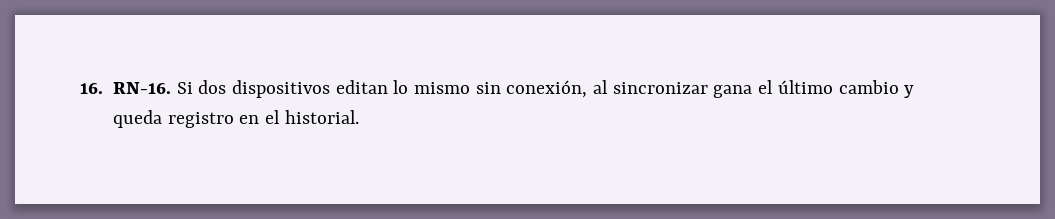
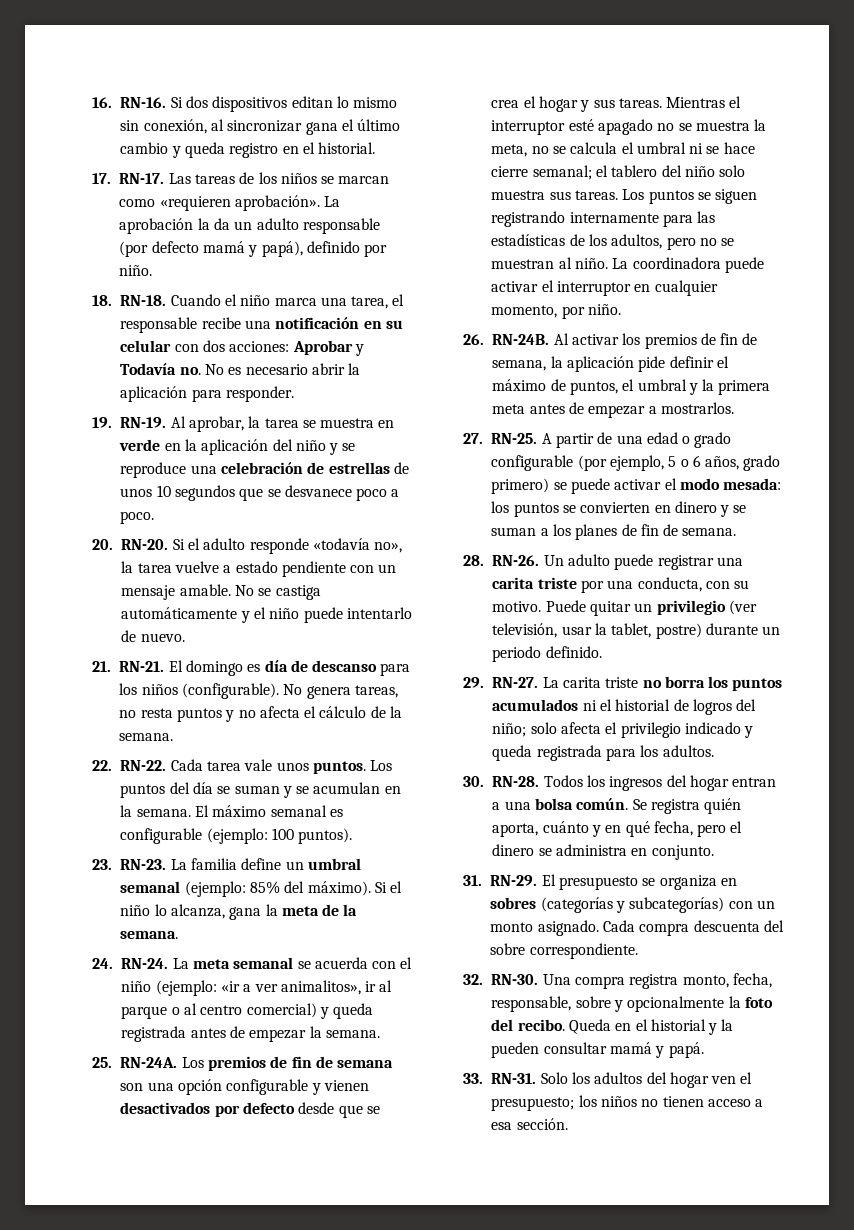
(359, 117) none -> [92,172,390,184] [119,195,341,211] [119,218,380,234] [119,241,388,257] [119,265,153,276] [92,294,405,309] [120,317,403,333] [120,340,364,356] [120,363,361,375] [120,386,294,402] [92,416,395,432] [119,439,356,455] [120,462,409,478] [120,485,400,501] [120,511,155,524] [92,538,403,554] [121,561,397,577] [121,584,321,600] [121,607,412,623] [121,630,185,642] [92,660,411,676] [119,683,398,699] [119,706,403,722] [119,733,174,741] [92,759,393,774] [120,782,401,798] [120,805,343,817] [120,828,353,844] [92,858,361,870] [120,881,403,897] [120,904,358,920] [120,931,179,939] [92,957,413,969] [121,980,393,996] [121,1003,374,1019] [121,1026,380,1042] [92,1056,394,1071] [120,1079,369,1095] [120,1102,380,1118] [491,96,742,112] [491,119,767,135] [491,142,755,157] [491,165,746,180] [491,189,758,204] [491,211,716,227] [491,234,735,250] [491,257,764,273] [491,280,718,296] [491,304,621,319] [463,333,758,349] [492,356,729,372] [492,379,771,395] [492,402,734,418] [463,432,732,448] [491,455,781,471] [491,478,782,494] [491,501,747,517] [491,524,737,540] [463,554,743,570] [492,577,750,593] [492,600,757,616] [492,623,781,639] [492,646,602,662] [463,676,783,691] [492,699,757,715] [492,722,754,738] [492,745,714,761] [463,775,777,791] [492,798,742,814] [492,821,743,837] [492,844,714,860] [463,874,737,890] [490,897,775,913] [490,920,784,936] [490,943,638,959] [463,973,772,989] [491,996,773,1012] [491,1019,734,1035] [491,1042,704,1058] [463,1072,753,1088] [491,1095,764,1111] [491,1118,568,1130] // 17. RN-17. Las tareas de los niños se marcan como «requieren aprobación». La aprobación la da un adulto responsable (por defecto mamá y papá), definido por niño. // 18. RN-18. Cuando el niño marca una tarea, el responsable recibe una notificación en su celular con dos acciones: Aprobar y Todavía no. No es necesario abrir la aplicación para responder. // 19. RN-19. Al aprobar, la tarea se muestra en verde en la aplicación del niño y se reproduce una celebración de estrellas de unos 10 segundos que se desvanece poco a poco. // 20. RN-20. Si el adulto responde «todavía no», la tarea vuelve a estado pendiente con un mensaje amable. No se castiga automáticamente y el niño puede intentarlo de nuevo. // 21. RN-21. El domingo es día de descanso para los niños (configurable). No genera tareas, no resta puntos y no afecta el cálculo de la semana. // 22. RN-22. Cada tarea vale unos puntos. Los puntos del día se suman y se acumulan en la semana. El máximo semanal es configurable (ejemplo: 100 puntos). // 23. RN-23. La familia define un umbral semanal (ejemplo: 85% del máximo). Si el niño lo alcanza, gana la meta de la semana. // 24. RN-24. La meta semanal se acuerda con el niño (ejemplo: «ir a ver animalitos», ir al parque o al centro comercial) y queda registrada antes de empezar la semana. // 25. RN-24A. Los premios de fin de semana son una opción configurable y vienen desactivados por defecto desde que se crea el hogar y sus tareas. Mientras el interruptor esté apagado no se muestra la meta, no se calcula el umbral ni se hace cierre semanal; el tablero del niño solo muestra sus tareas. Los puntos se siguen registrando internamente para las estadísticas de los adultos, pero no se muestran al niño. La coordinadora puede activar el interruptor en cualquier momento, por niño. // 26. RN-24B. Al activar los premios de fin de semana, la aplicación pide definir el máximo de puntos, el umbral y la primera meta antes de empezar a mostrarlos. // 27. RN-25. A partir de una edad o grado configurable (por ejemplo, 5 o 6 años, grado primero) se puede activar el modo mesada: los puntos se convierten en dinero y se suman a los planes de fin de semana. // 28. RN-26. Un adulto puede registrar una carita triste por una conducta, con su motivo. Puede quitar un privilegio (ver televisión, usar la tablet, postre) durante un periodo definido. // 29. RN-27. La carita triste no borra los puntos acumulados ni el historial de logros del niño; solo afecta el privilegio indicado y queda registrada para los adultos. // 30. RN-28. Todos los ingresos del hogar entran a una bolsa común. Se registra quién aporta, cuánto y en qué fecha, pero el dinero se administra en conjunto. // 31. RN-29. El presupuesto se organiza en sobres (categorías y subcategorías) con un monto asignado. Cada compra descuenta del sobre correspondiente. // 32. RN-30. Una compra registra monto, fecha, responsable, sobre y opcionalmente la foto del recibo. Queda en el historial y la pueden consultar mamá y papá. // 33. RN-31. Solo los adultos del hogar ven el presupuesto; los niños no tienen acceso a esa sección.

